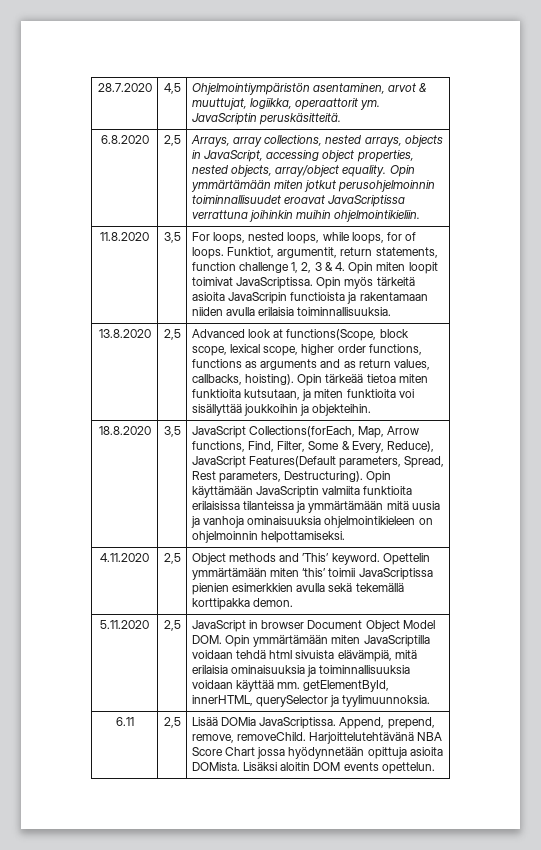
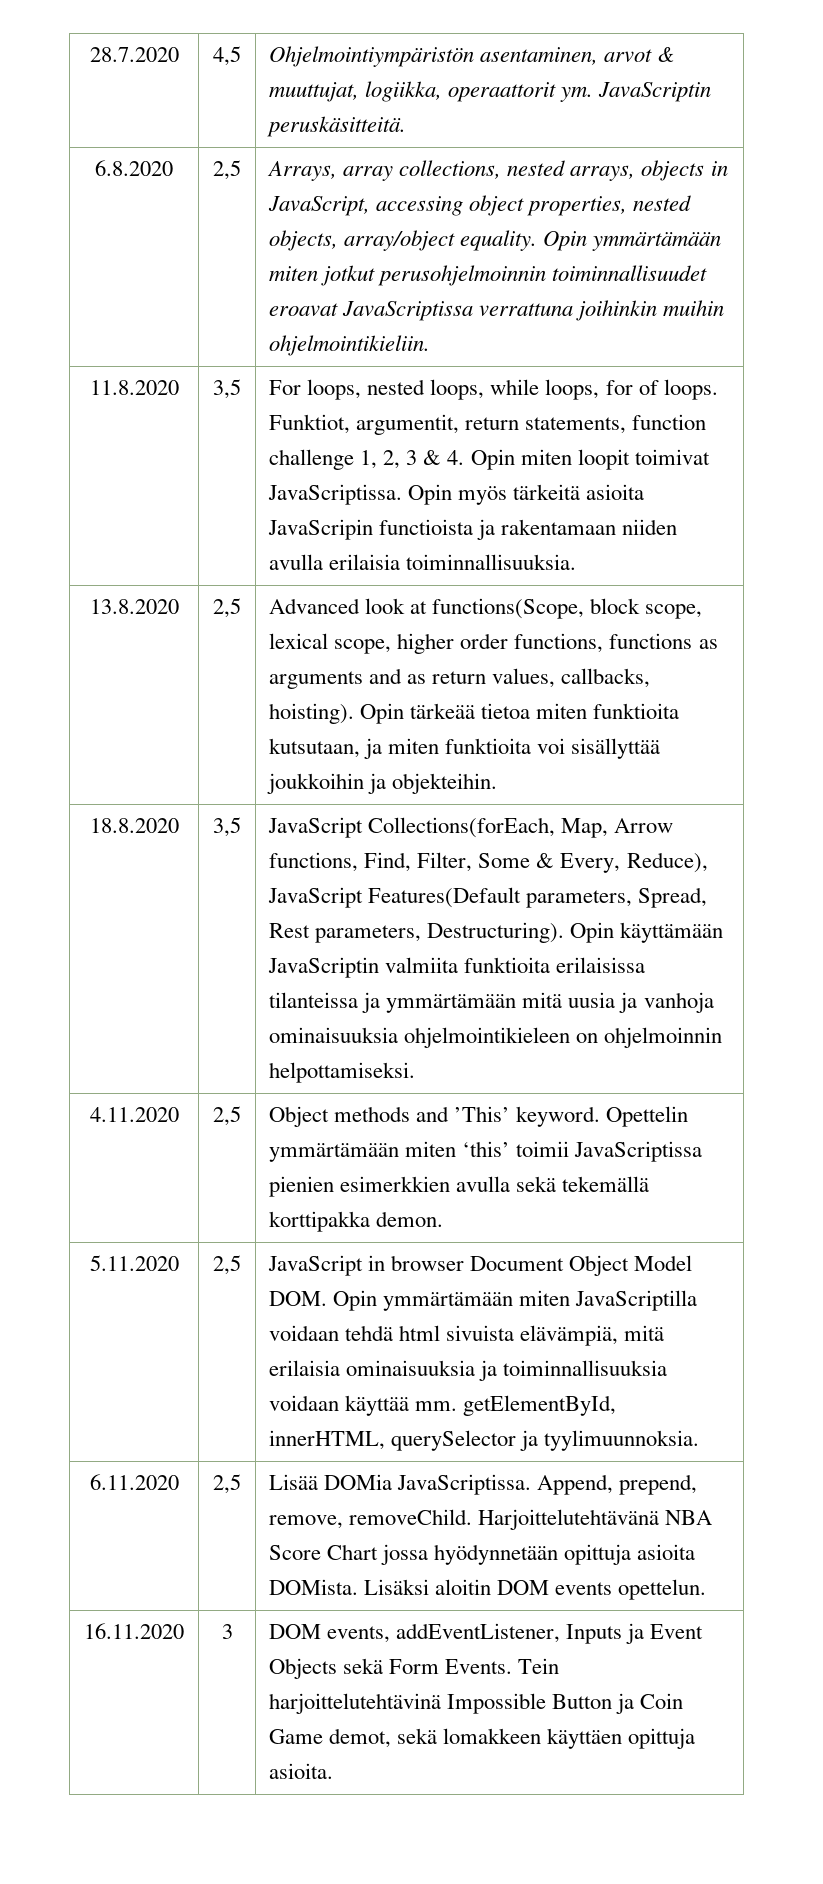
[115,717,134,726] 6.11 -> [89,1474,179,1490] 6.11.2020
(435, 768) none -> [84,1623,184,1639] [221,1624,233,1639] [269,1623,704,1644] [269,1658,560,1679] [269,1693,684,1714] [269,1728,696,1749] [269,1763,334,1779] // 16.11.2020 | 3 | DOM events, addEventListener, Inputs ja Event Objects sekä Form Events. Tein harjoittelutehtävinä Impossible Button ja Coin Game demot, sekä lomakkeen käyttäen opittuja asioita.

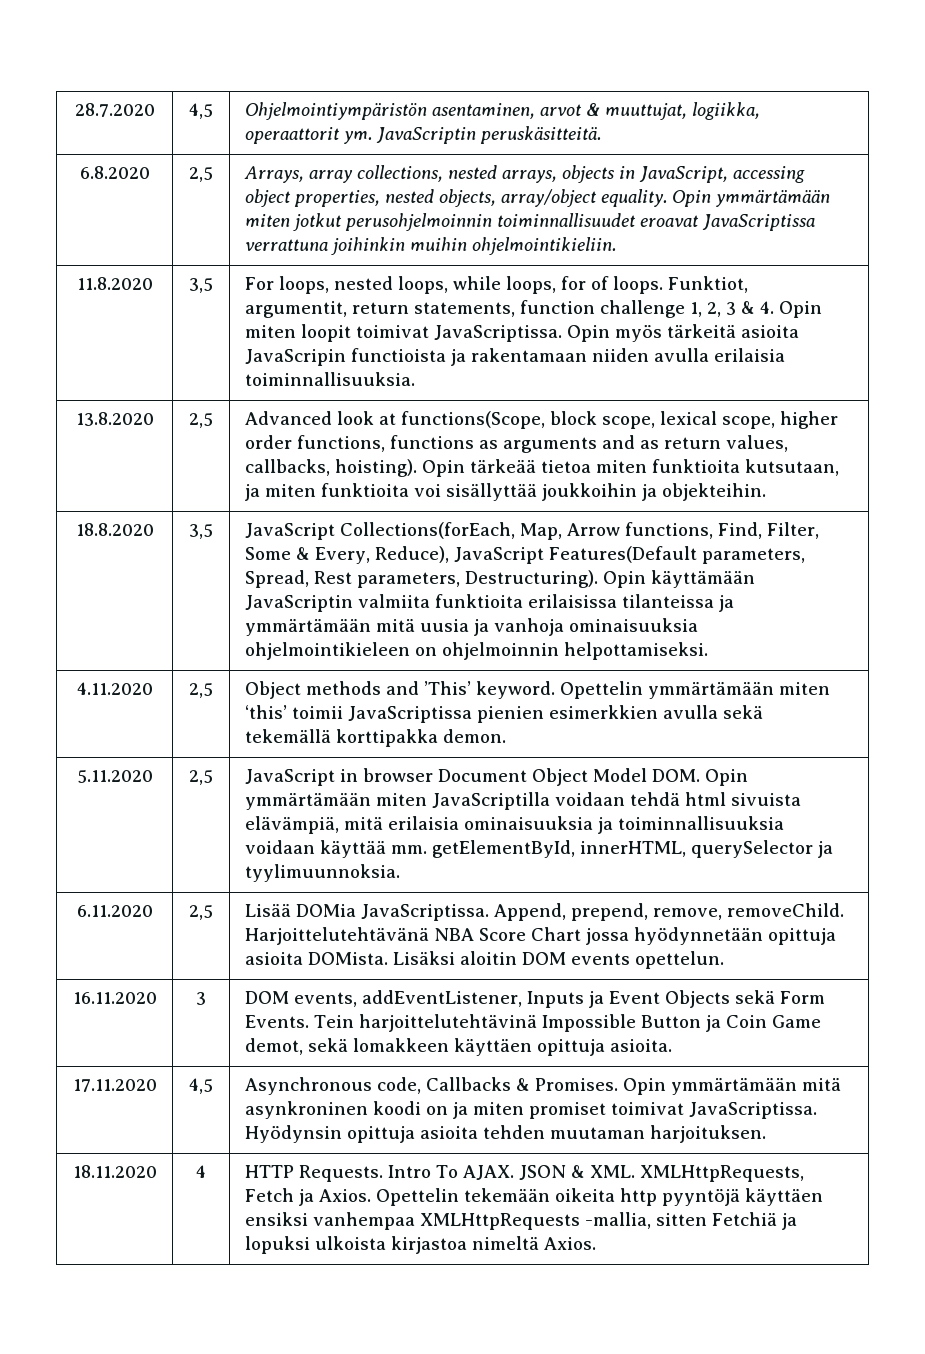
(334, 1771) none -> [72,1079,157,1092] [189,1078,213,1094] [244,1077,841,1095] [244,1101,817,1119] [244,1125,766,1143] [72,1165,157,1178] [196,1165,206,1178] [244,1165,804,1182] [244,1188,823,1206] [244,1212,797,1230] [244,1236,596,1254] // 17.11.2020 | 4,5 | Asynchronous code, Callbacks & Promises. Opin ymmärtämään mitä asynkroninen koodi on ja miten promiset toimivat JavaScriptissa. Hyödynsin opittuja asioita tehden muutaman harjoituksen. // 18.11.2020 | 4 | HTTP Requests. Intro To AJAX. JSON & XML. XMLHttpRequests, Fetch ja Axios. Opettelin tekemään oikeita http pyyntöjä käyttäen ensiksi vanhempaa XMLHttpRequests -mallia, sitten Fetchiä ja lopuksi ulkoista kirjastoa nimeltä Axios.

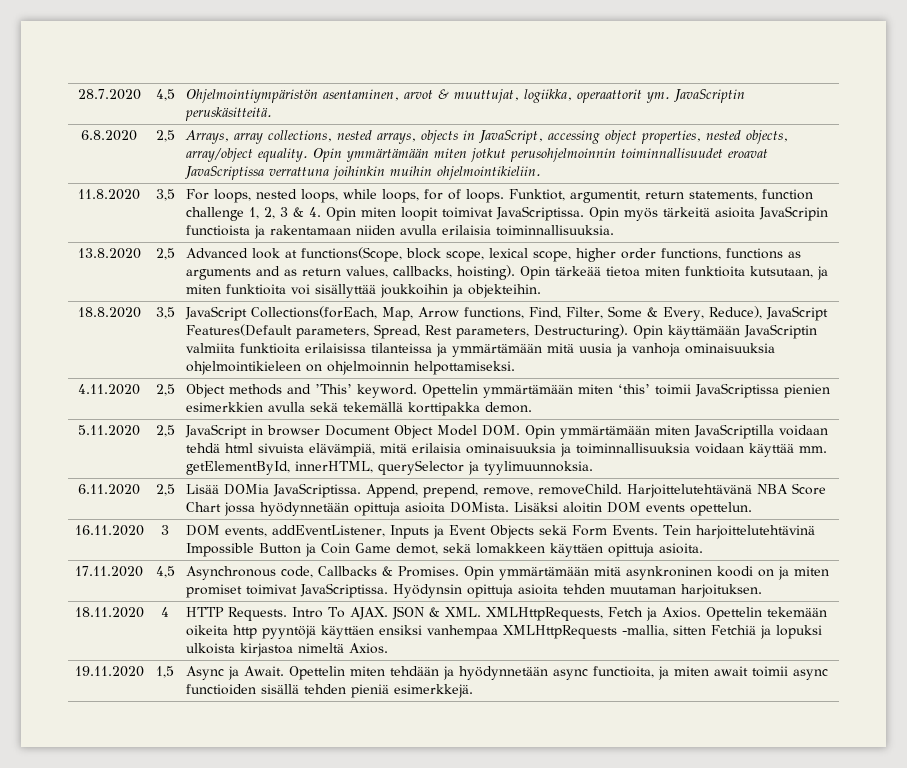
(596, 1243) none -> [74,666,144,677] [156,666,174,678] [185,666,828,680] [185,684,473,698] // 19.11.2020 | 1,5 | Async ja Await. Opettelin miten tehdään ja hyödynnetään async functioita, ja miten await toimii async functioiden sisällä tehden pieniä esimerkkejä.

